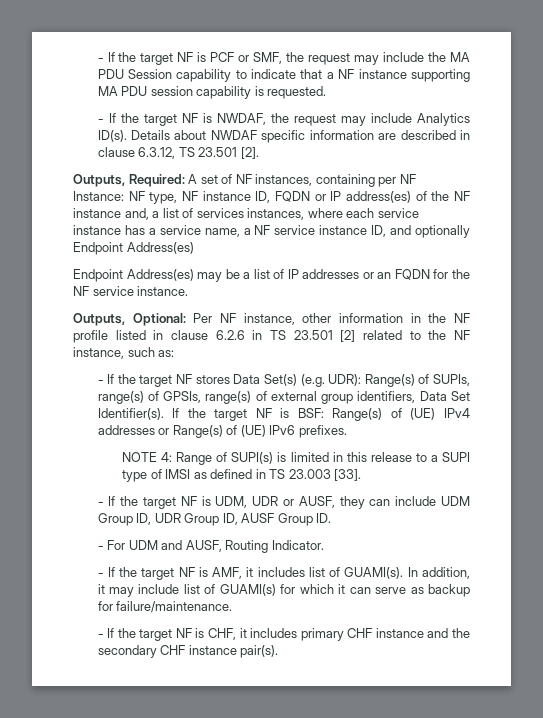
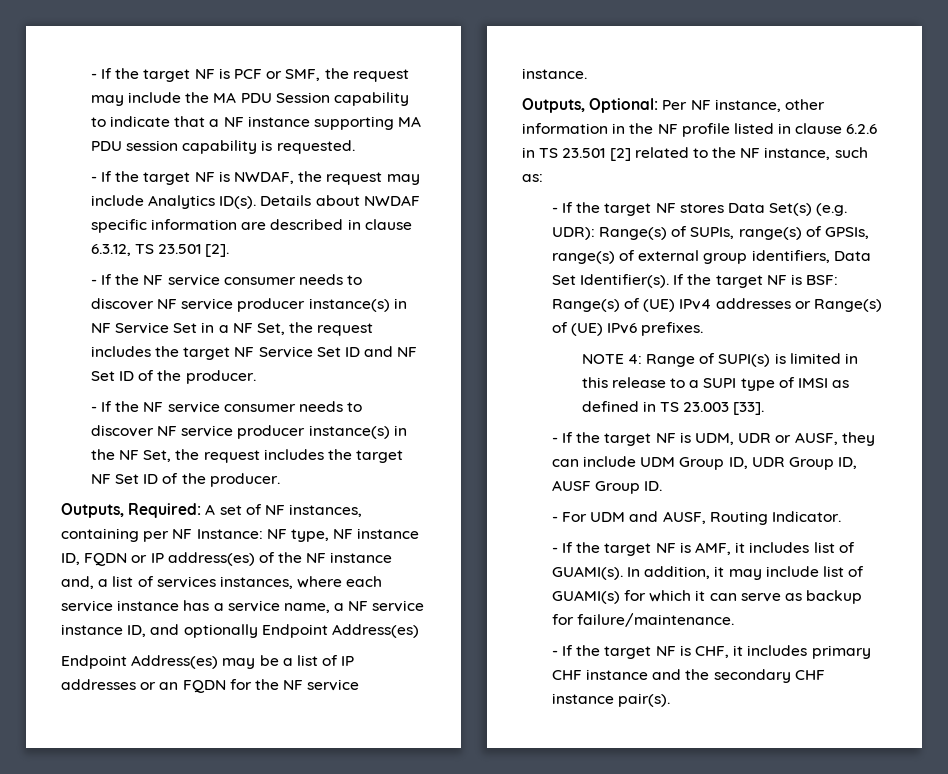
(259, 153) none -> [90,274,363,286] [90,298,407,312] [90,322,374,336] [90,346,418,360] [90,370,256,384] [90,401,363,413] [90,425,407,439] [90,449,404,463] [90,473,280,487] // - If the NF service consumer needs to discover NF service producer instance(s) in NF Service Set in a NF Set, the request includes the target NF Service Set ID and NF Set ID of the producer. // - If the NF service consumer needs to discover NF service producer instance(s) in the NF Set, the request includes the target NF Set ID of the producer.

